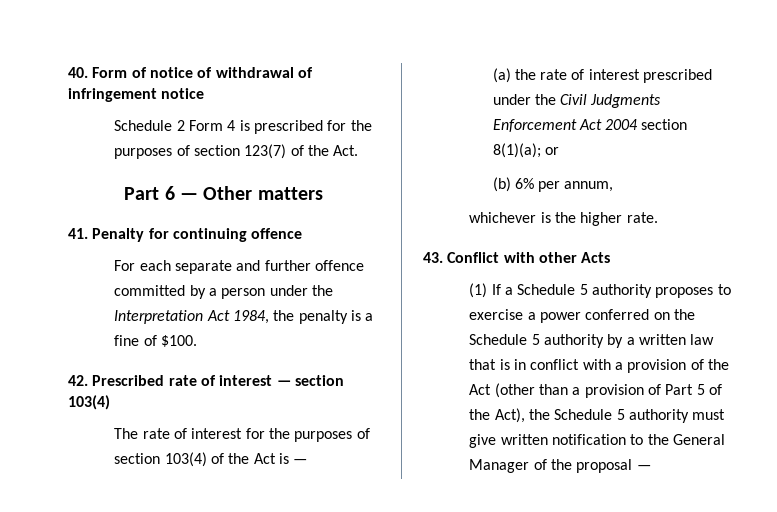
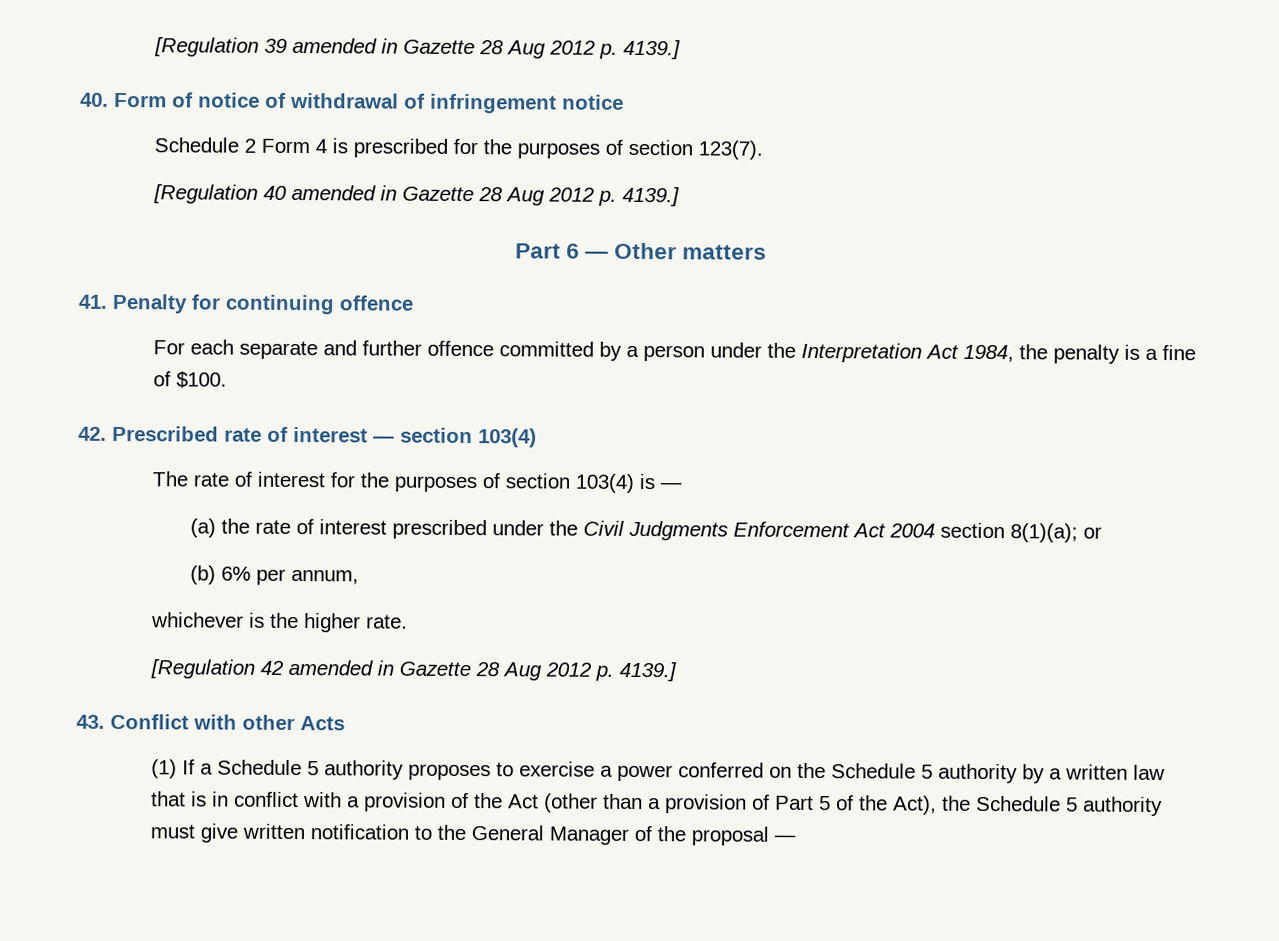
(68, 72) none -> [154,37,682,60] [Regulation 39 amended in Gazette 28 Aug 2012 p. 4139.] //
[244,144,359,159] 123(7) of the Act. -> [698,140,764,160] [153,184,681,207] 123(7). // [Regulation 40 amended in Gazette 28 Aug 2012 p. 4139.]
[210,453,276,464] of the Act -> (635, 483) none
(658, 217) none -> [150,659,678,682] // [Regulation 42 amended in Gazette 28 Aug 2012 p. 4139.]

